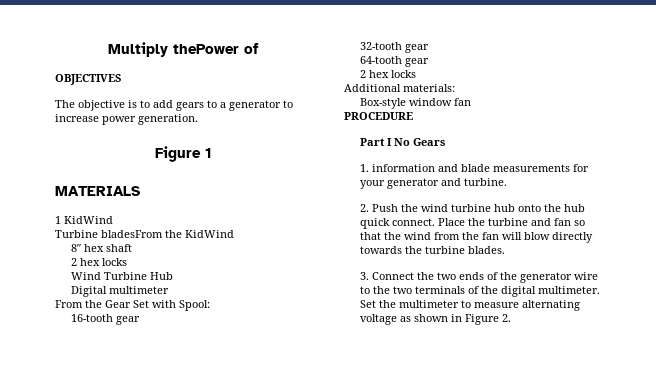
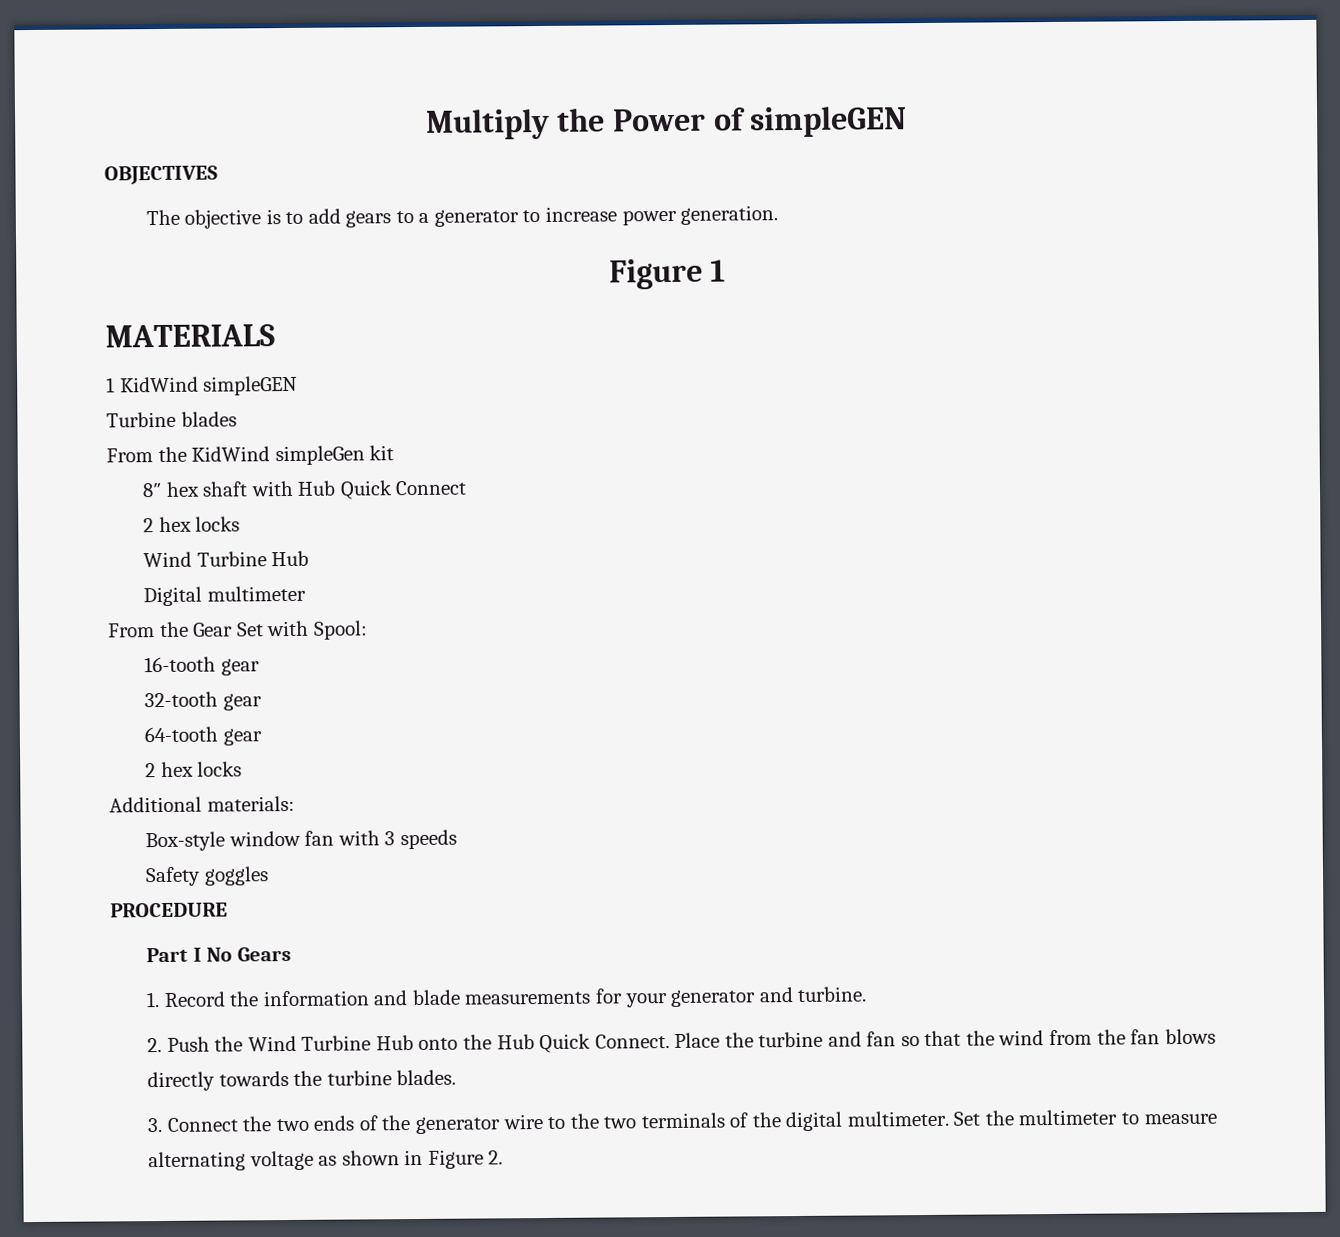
[173,43,259,54] thePower of -> [556,106,908,138] the Power of simpleGEN
[55,230,163,238] // Turbine bladesFrom -> [203,375,299,396] [106,411,237,428] [106,448,153,463] simpleGEN // Turbine blades // From
(234, 234) none -> [274,445,395,466] simpleGen kit
(133, 248) none -> [250,480,468,500] with Hub Quick Connect
(472, 102) none -> [337,829,457,850] [145,866,269,887] with 3 speeds // Safety goggles
(370, 168) none -> [163,991,260,1007] Record the
[421,204,586,212] [360,218,436,229] wind turbine hub onto the hub quick connect. -> [247,1033,670,1054] Wind Turbine Hub onto the Hub Quick Connect.
[502,232,551,240] will blow -> [1164,1028,1216,1045] blows

